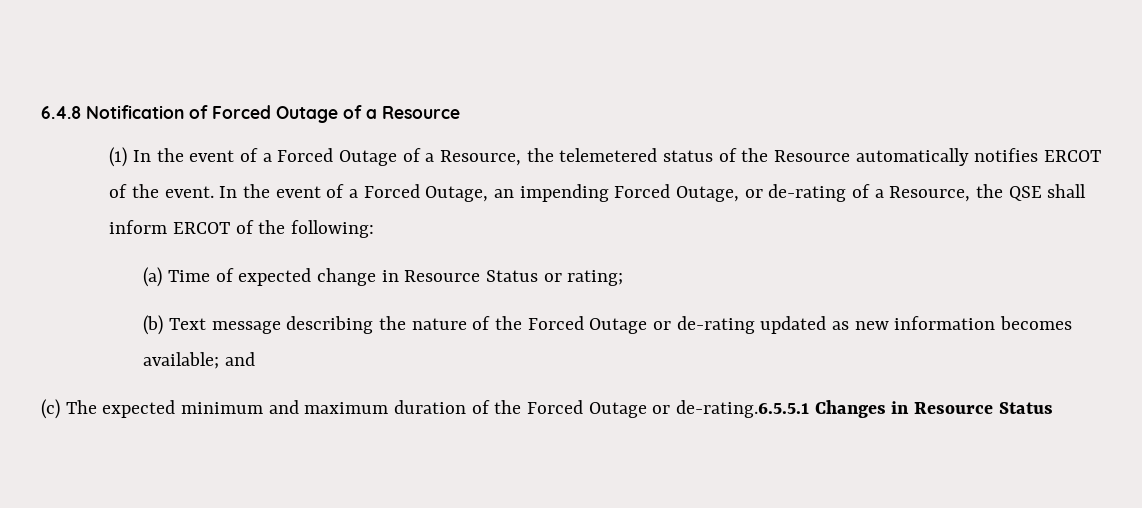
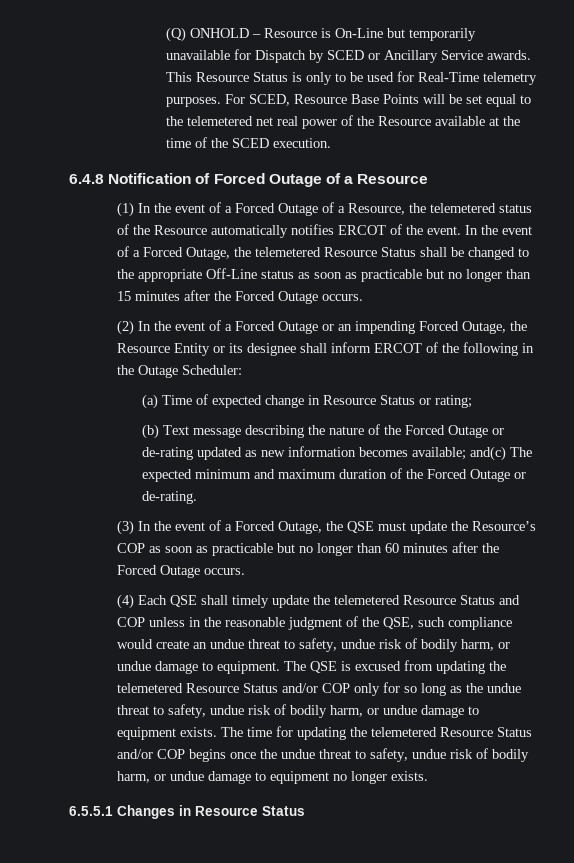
(41, 112) none -> [165,27,476,42] [165,49,531,63] [165,71,537,85] [165,94,531,107] [165,115,520,129] [165,137,331,148] (Q) ONHOLD – Resource is On-Line but temporarily unavailable for Dispatch by SCED or Ancillary Service awards. This Resource Status is only to be used for Real-Time telemetry purposes. For SCED, Resource Base Points will be set equal to the telemetered net real power of the Resource available at the time of the SCED execution. //
[493,184,1042,202] an impending Forced Outage, or de-rating of a Resource, the QSE -> [234,247,530,260] [117,268,532,282] [117,290,364,304] [117,320,528,335] [117,343,297,356] the telemetered Resource Status shall be changed to the appropriate Off-Line status as soon as practicable but no longer than 15 minutes after the Forced Outage occurs. // (2) In the event of a Forced Outage or an impending Forced Outage, the Resource Entity or its designee
[290,220,374,238] following: -> [463,342,535,356] [117,365,243,378] following in the Outage Scheduler:
[225,352,256,366] [41,399,60,419] and // (c) -> [469,446,506,461] and(c)
[676,400,810,418] de-rating.6.5.5.1 -> [141,491,197,504] [117,520,537,535] [117,542,500,556] [117,565,246,578] [117,594,521,609] [117,616,513,630] [117,638,511,652] [117,660,507,674] [117,682,522,696] [117,704,480,718] [117,726,533,740] [117,748,530,762] [117,771,429,784] [69,806,113,816] de-rating. // (3) In the event of a Forced Outage, the QSE must update the Resource’s COP as soon as practicable but no longer than 60 minutes after the Forced Outage occurs. // (4) Each QSE shall timely update the telemetered Resource Status and COP unless in the reasonable judgment of the QSE, such compliance would create an undue threat to safety, undue risk of bodily harm, or undue damage to equipment. The QSE is excused from updating the telemetered Resource Status and/or COP only for so long as the undue threat to safety, undue risk of bodily harm, or undue damage to equipment exists. The time for updating the telemetered Resource Status and/or COP begins once the undue threat to safety, undue risk of bodily harm, or undue damage to equipment no longer exists. // 6.5.5.1

